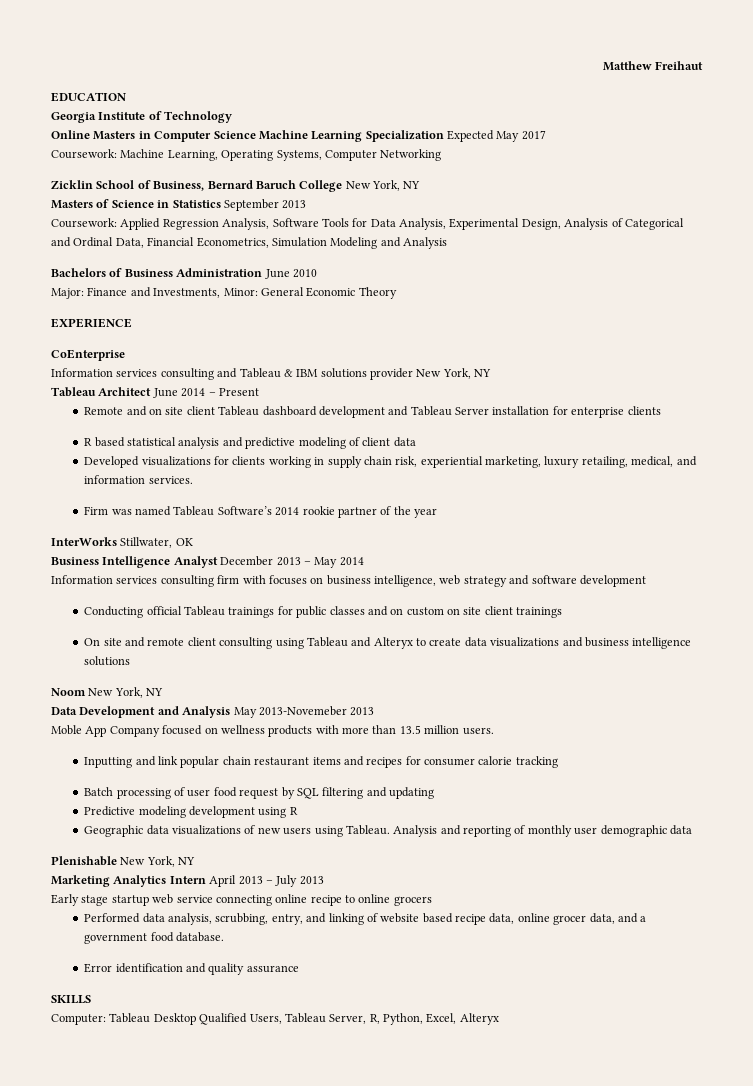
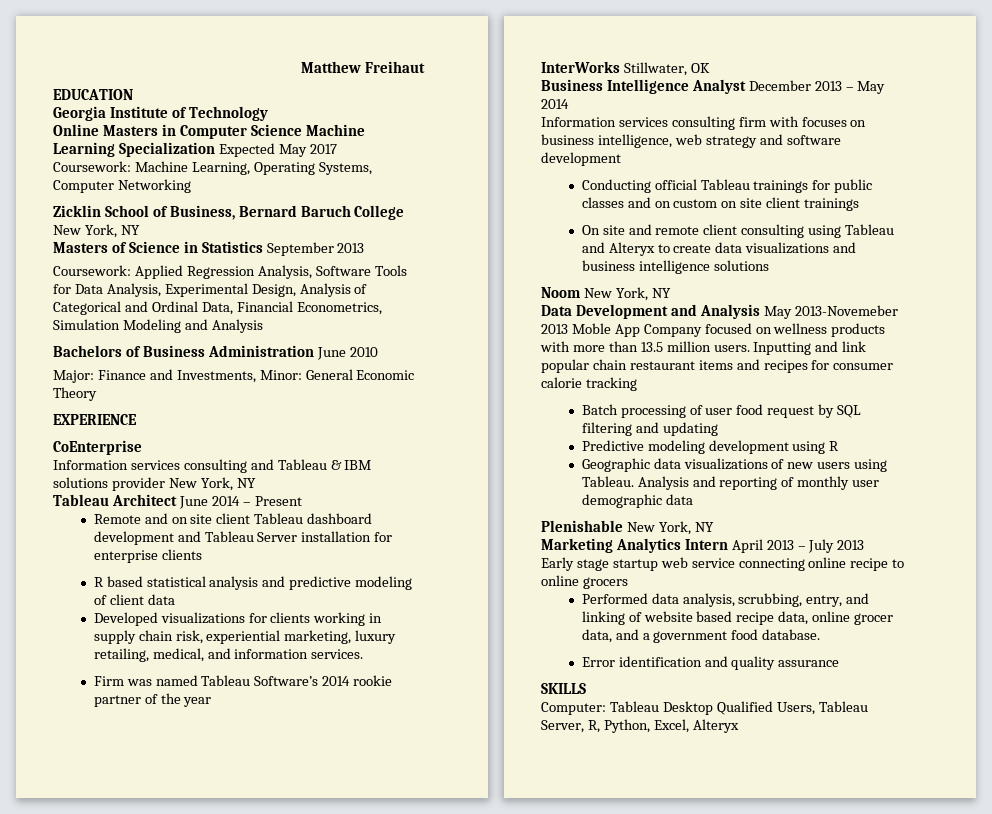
(375, 711) // -> (568, 329) none
(494, 731) // -> (750, 348) none

